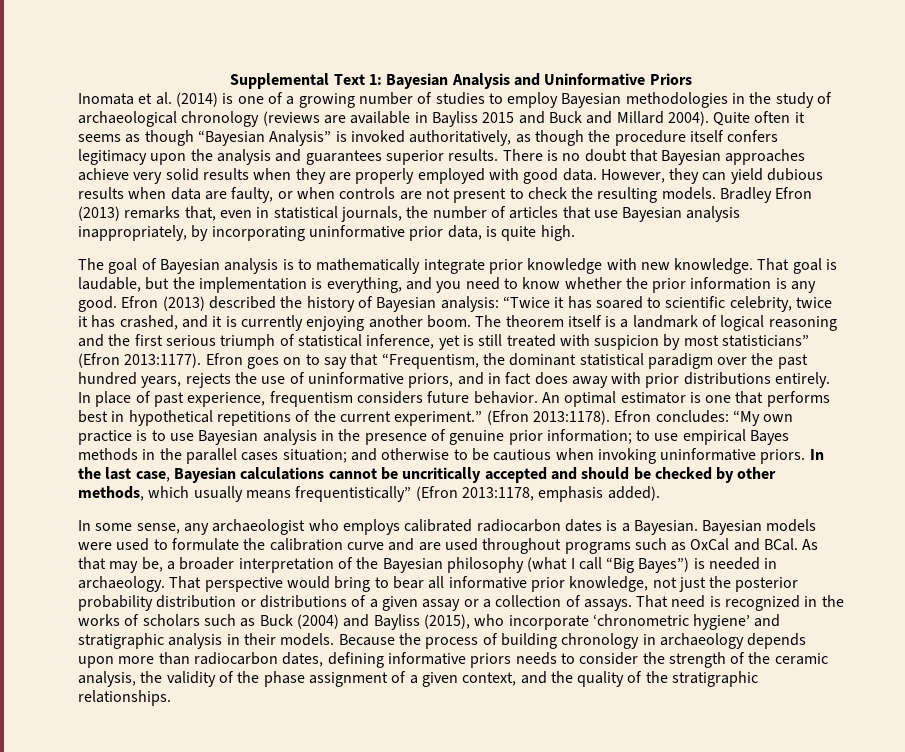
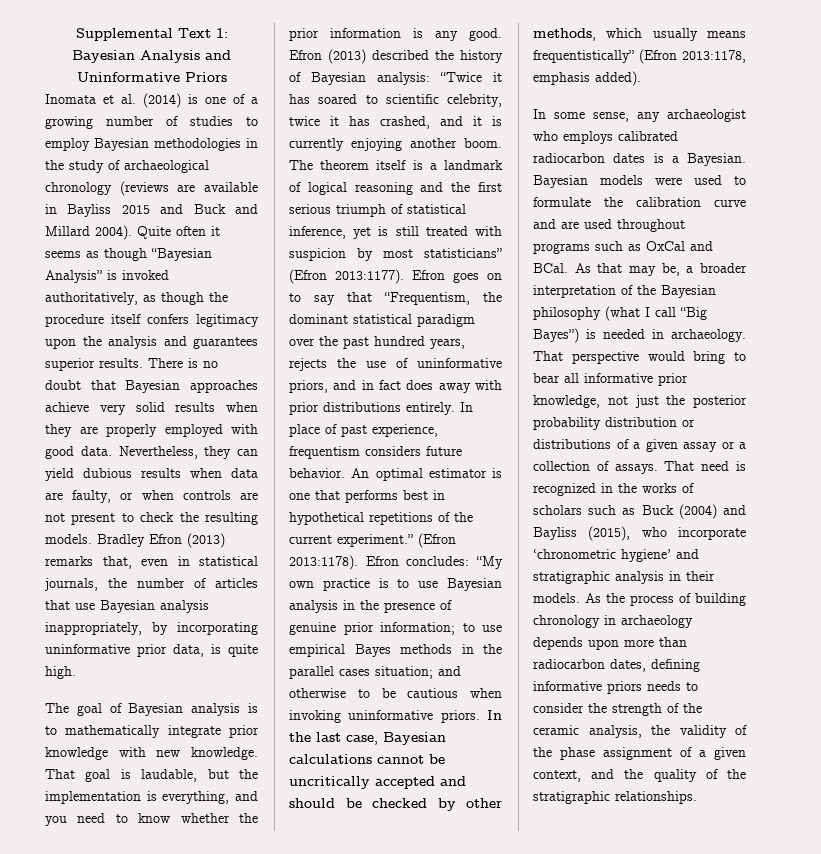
[600,169,665,183] However, -> [118,446,198,459] Nevertheless,
[338,634,395,646] Because -> [585,593,601,603] As

